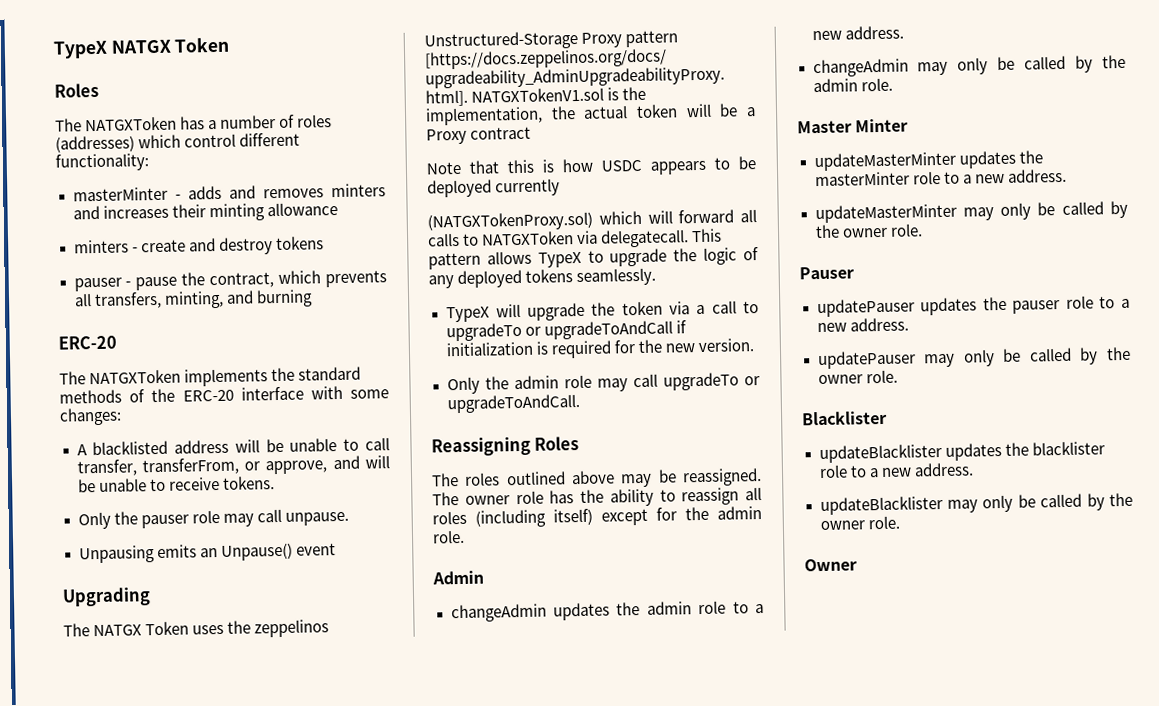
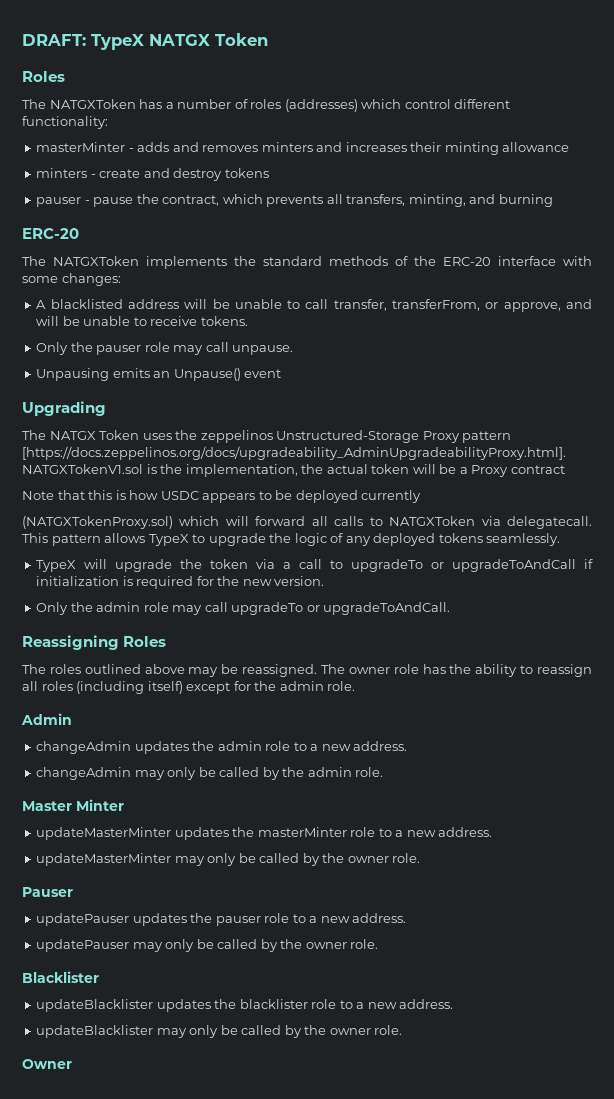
(53, 49) none -> [22,34,86,46] DRAFT:

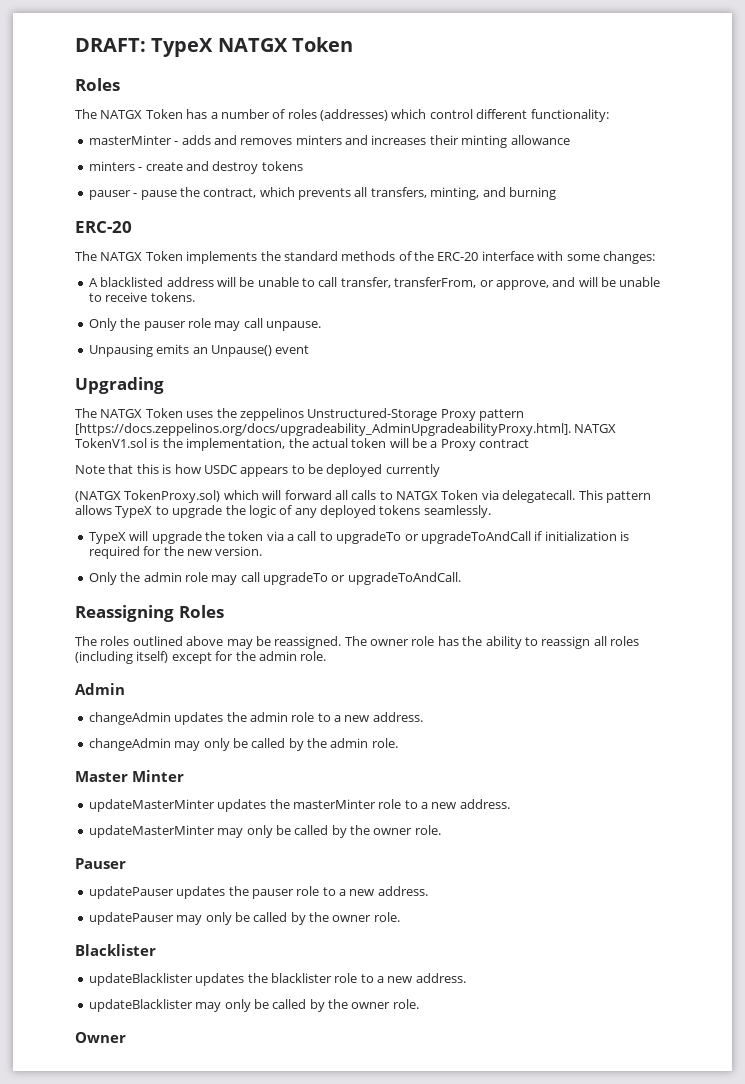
[49,99,136,109] NATGXToken -> [100,109,183,119] NATGX Token
[53,256,139,266] NATGXToken -> [100,251,183,261] NATGX Token
[22,464,143,474] NATGXTokenV1.sol -> [574,424,617,433] [75,438,147,448] NATGX TokenV1.sol
[22,516,173,529] (NATGXTokenProxy.sol) -> [75,490,221,503] (NATGX TokenProxy.sol)
[389,516,476,526] NATGXToken -> [396,490,479,500] NATGX Token

